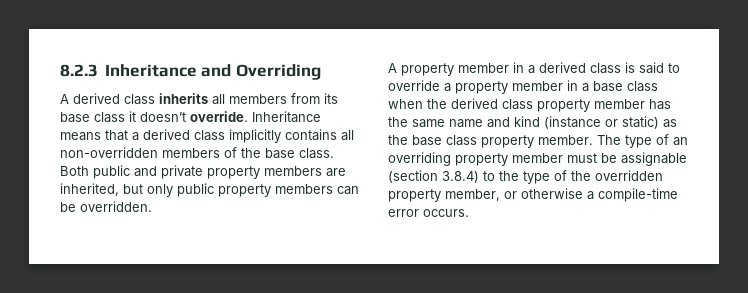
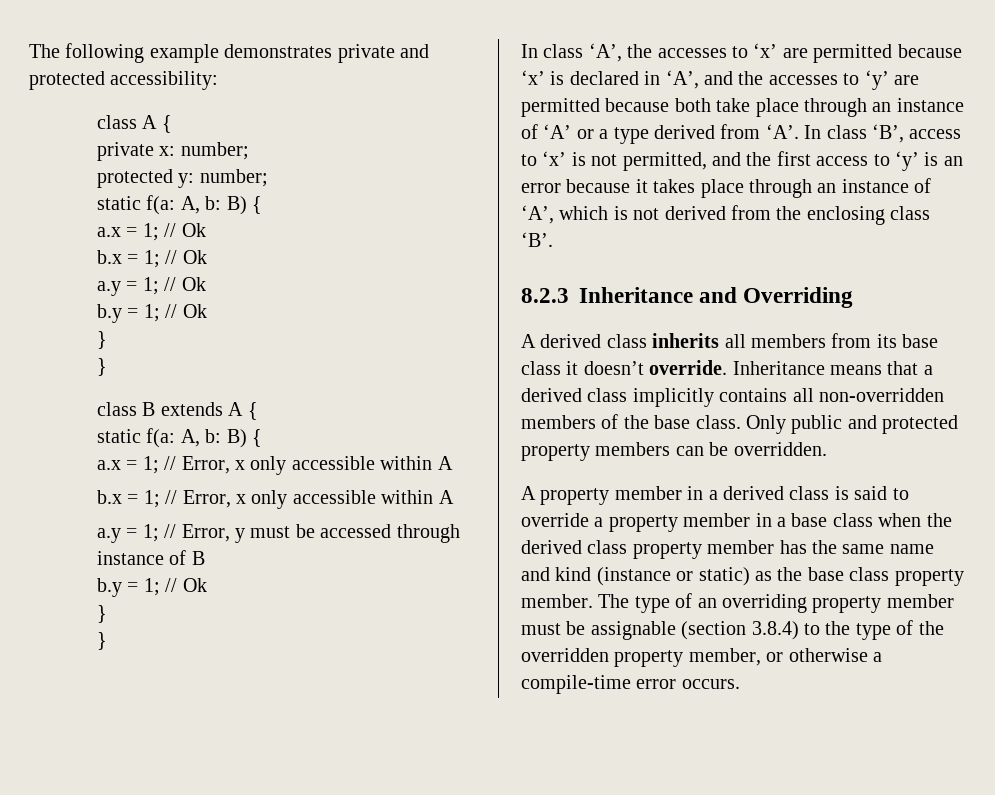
(60, 70) none -> [29,43,429,63] [29,71,219,90] [97,115,172,133] [97,142,249,161] [97,169,268,188] [97,195,263,215] [97,223,206,241] [97,250,207,268] [97,277,206,296] [97,304,207,323] [97,331,108,349] [97,358,108,376] [97,402,258,420] [97,428,263,448] [97,456,453,475] [97,490,454,509] [97,524,460,543] [97,550,205,565] [97,578,207,597] [97,605,108,623] [97,632,108,650] [521,43,962,63] [521,70,919,90] [521,98,964,117] [521,124,962,144] [521,151,963,171] [521,178,932,198] [521,205,931,225] [521,232,553,247] The following example demonstrates private and protected accessibility: // class A { // private x: number; // protected y: number; // static f(a: A, b: B) { // a.x = 1; // Ok // b.x = 1; // Ok // a.y = 1; // Ok // b.y = 1; // Ok // } // } // class B extends A { // static f(a: A, b: B) { // a.x = 1; // Error, x only accessible within A // b.x = 1; // Error, x only accessible within A // a.y = 1; // Error, y must be accessed through instance of B // b.y = 1; // Ok // } // } // In class ‘A’, the accesses to ‘x’ are permitted because ‘x’ is declared in ‘A’, and the accesses to ‘y’ are permitted because both take place through an instance of ‘A’ or a type derived from ‘A’. In class ‘B’, access to ‘x’ is not permitted, and the first access to ‘y’ is an error because it takes place through an instance of ‘A’, which is not derived from the enclosing class ‘B’. //
[60,166,89,176] Both -> [746,415,786,434] Only
[161,165,346,179] [60,183,214,197] private property members are inherited, but only public -> [882,415,959,434] protected

